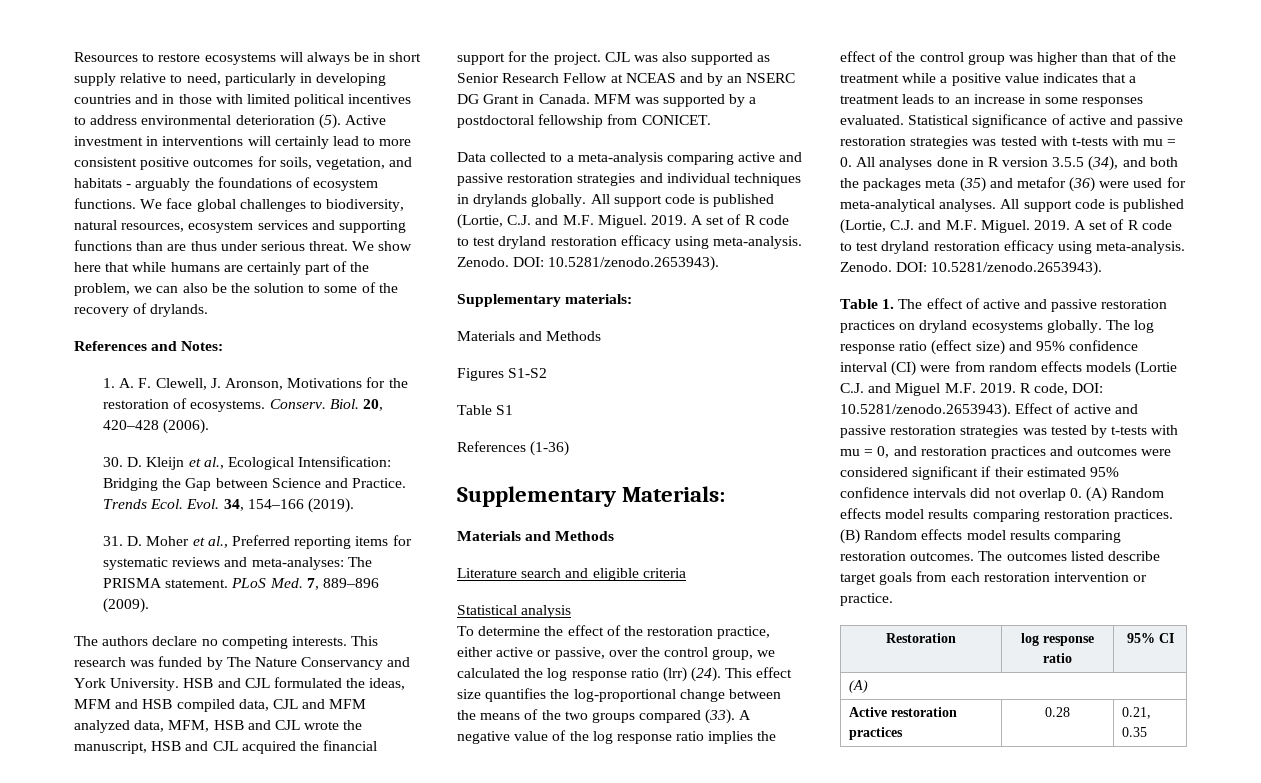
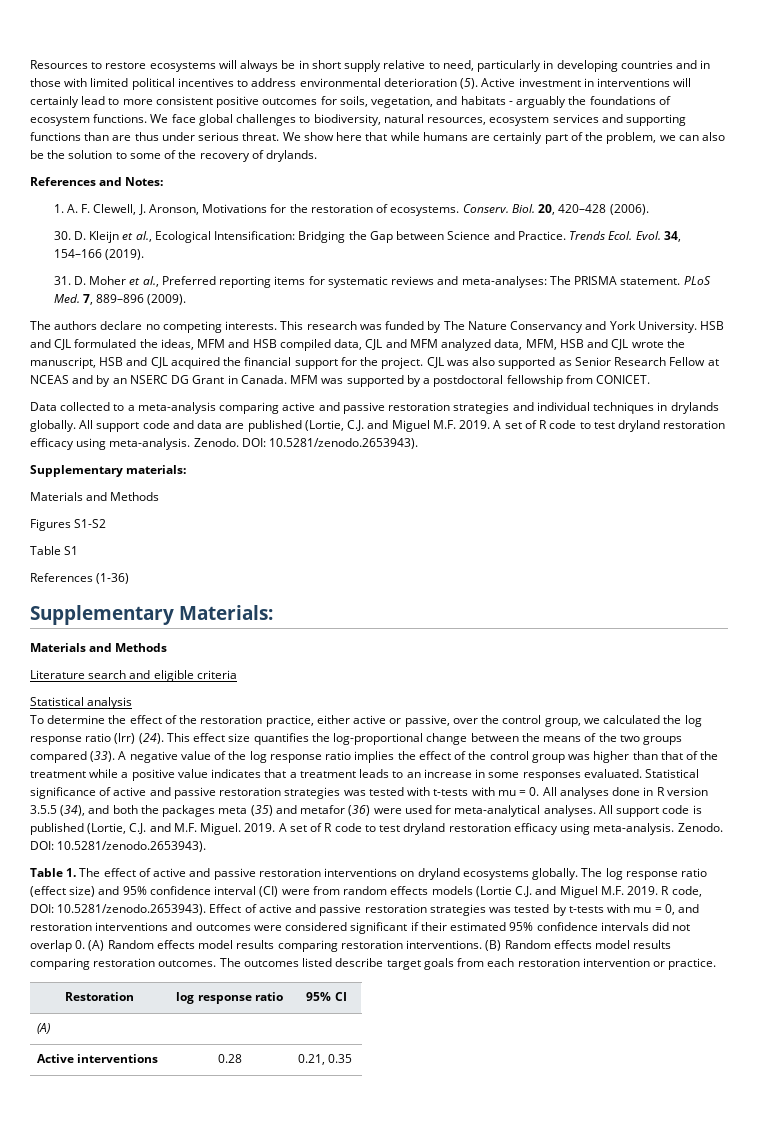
[699,194,775,207] [457,214,647,229] is published (Lortie, C.J. and M.F. Miguel. -> [172,420,456,432] and data are published (Lortie, C.J. and Miguel M.F.
[840,320,895,333] practices -> [324,868,398,877] interventions
[990,446,1046,459] practices -> [95,922,169,931] interventions
[1113,509,1173,522] practices. -> [406,940,483,949] interventions.
[891,707,958,717] [849,727,904,740] restoration practices -> [77,1054,159,1063] interventions

